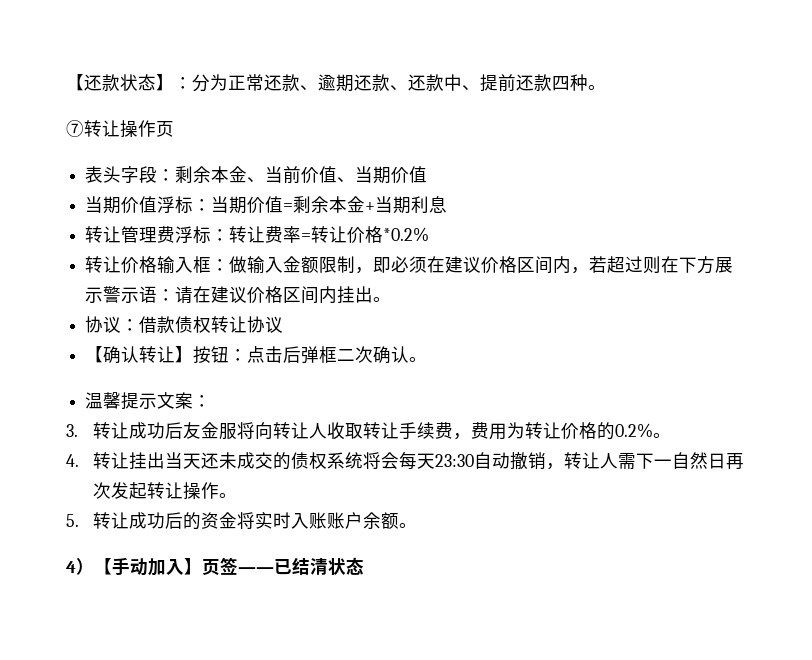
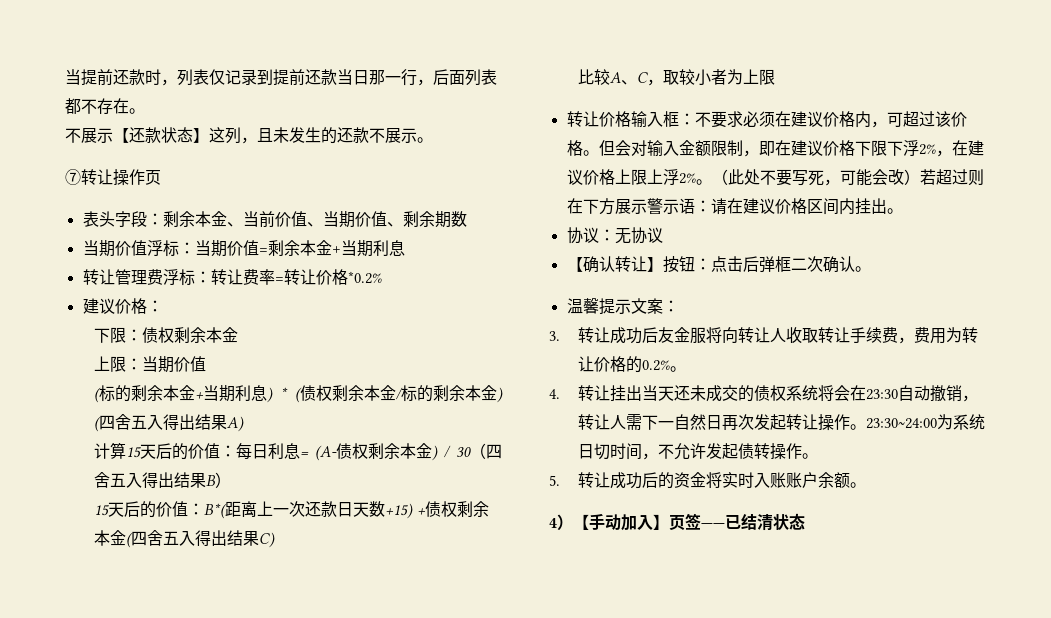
[66,74,588,92] 【还款状态】：分为正常还款、逾期还款、还款中、提前还款四种 -> [65,69,497,86] [65,98,145,114] [65,127,417,144] 当提前还款时，列表仅记录到提前还款当日那一行，后面列表都不存在。 // 不展示【还款状态】这列，且未发生的还款不展示
(428, 174) none -> [386,211,467,228] 、剩余期数
[85,256,248,274] 转让价格输入框：做 -> [82,298,163,314] [94,327,239,344] [94,356,207,373] [94,385,503,403] [94,414,245,432] [94,442,503,461] [94,472,232,488] [94,501,489,519] [94,530,276,548] [578,69,776,86] [566,111,967,128] [566,140,647,156] 建议价格： // 下限：债权剩余本金 // 上限：当期价值 // (标的剩余本金+当期利息) * (债权剩余本金/标的剩余本金) (四舍五入得出结果A) // 计算15天后的价值：每日利息= (A-债权剩余本金) / 30（四舍五入得出结果B） // 15天后的价值：B*(距离上一次还款日天数+15) +债权剩余本金(四舍五入得出结果C) // 比较A、C，取较小者为上限 // 转让价格输入框：不要求必须在建议价格内，可超过该价格。但会对
[391,256,590,274] 必须在建议价格区间内， -> [774,140,984,157] [566,169,920,186] 在建议价格下限下浮2%，在建议价格上限上浮2%。（此处不要写死，可能会改）
[139,316,248,333] 借款债权转让 -> [614,228,631,244] 无
[398,452,435,470] 每天 -> [850,385,867,401] 在
(237, 495) none -> [866,414,986,430] [578,443,819,460] 23:30~24:00为系统日切时间，不允许发起债转操作。

